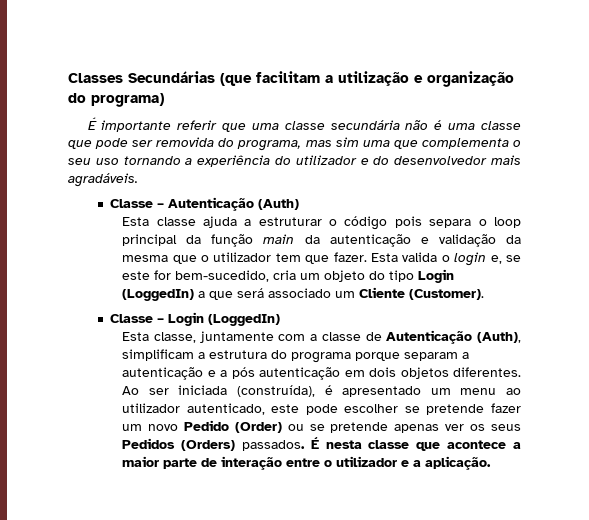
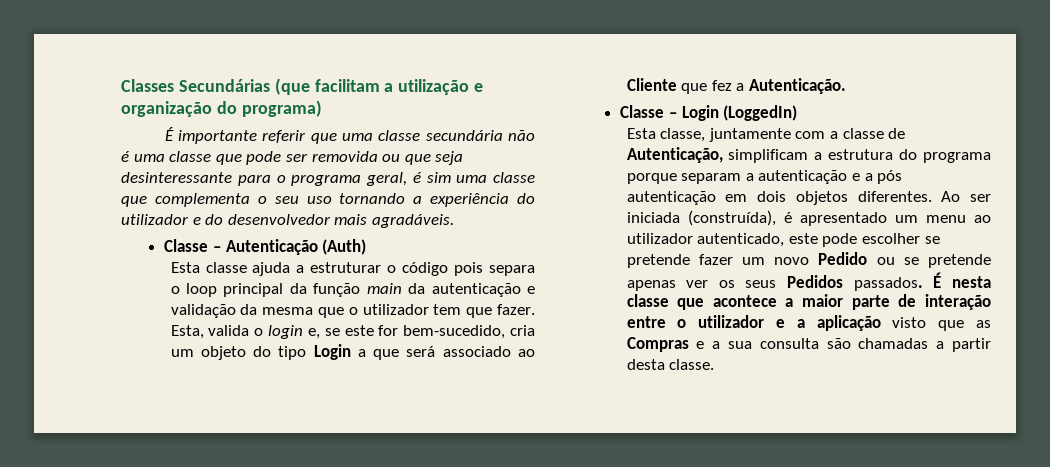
[218,138,332,151] do programa, mas -> [382,151,464,165] [121,172,422,186] ou que seja desinteressante para o programa geral, é
(390, 143) none -> [493,172,535,183] classe
[370,253,398,262] Esta -> [170,325,204,339] Esta,
[122,289,195,301] (LoggedIn) -> (351, 352) none
[335,287,485,300] um Cliente (Customer). -> [518,349,535,357] [626,78,846,94] ao Cliente que fez a Autenticação.
[386,330,521,344] Autenticação (Auth), -> [626,147,723,163] Autenticação,
[234,422,282,433] (Order) -> (868, 258) none
[180,440,235,451] (Orders) -> (844, 281) none
[425,456,492,470] aplicação. -> [816,315,991,331] [626,337,991,352] [626,359,715,370] aplicação visto que as Compras e a sua consulta são chamadas a partir desta classe.

